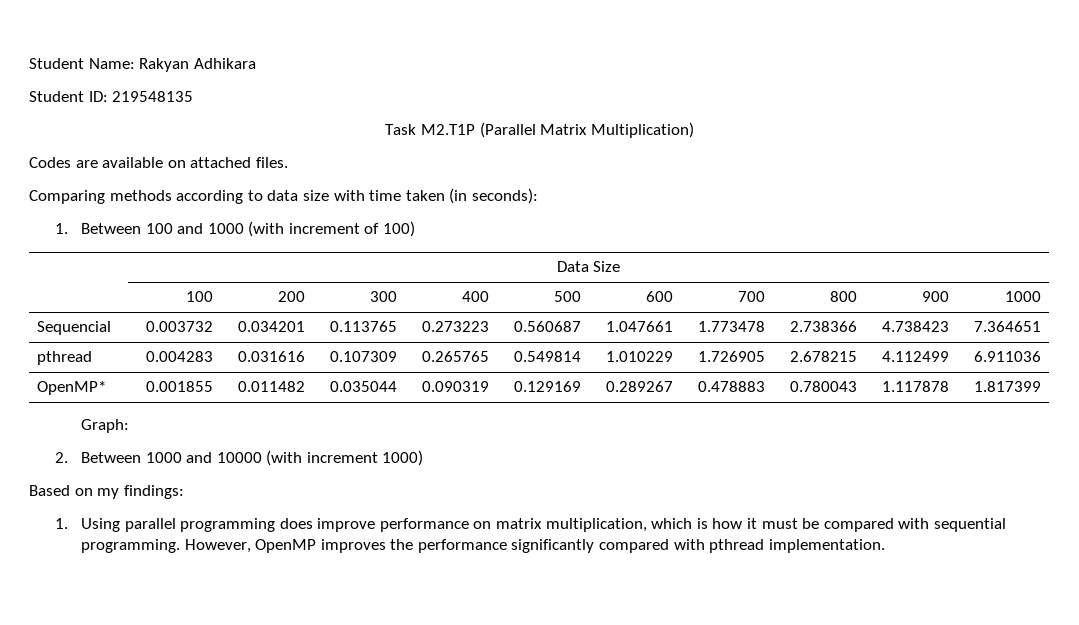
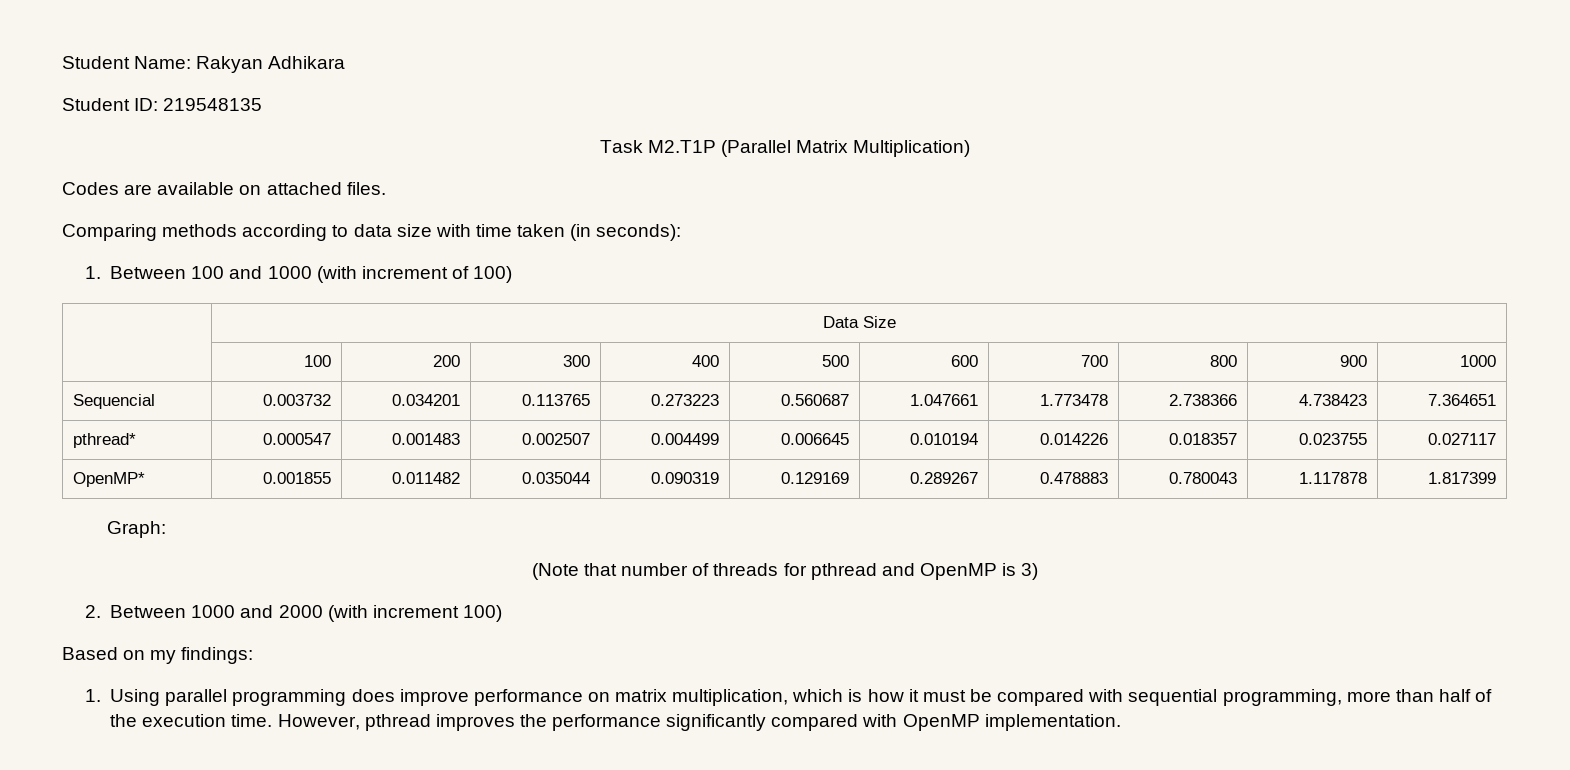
[37,351,93,365] [145,351,213,362] [237,351,305,362] [329,351,397,362] [421,351,489,362] [513,351,581,362] [605,351,673,362] [697,351,765,362] [789,351,857,362] [881,351,949,362] [973,351,1041,362] pthread | 0.004283 | 0.031616 | 0.107309 | 0.265765 | 0.549814 | 1.010229 | 1.726905 | 2.678215 | 4.112499 | 6.911036 -> [72,433,136,448] [263,433,332,445] [392,433,461,445] [522,433,591,445] [651,433,720,445] [781,433,850,445] [910,433,979,445] [1040,433,1109,445] [1169,433,1238,445] [1299,433,1368,445] [1428,433,1497,445] pthread* | 0.000547 | 0.001483 | 0.002507 | 0.004499 | 0.006645 | 0.010194 | 0.014226 | 0.018357 | 0.023755 | 0.027117
(129, 426) none -> [531,563,1039,580] // (Note that number of threads for pthread and OpenMP is 3)
[216,450,424,466] 10000 (with increment 1000) -> [278,605,502,622] 2000 (with increment 100)
[80,539,317,553] programming. However, OpenMP -> [1222,689,1493,706] [110,714,431,731] programming, more than half of the execution time. However, pthread
[709,539,765,553] pthread -> [902,714,980,731] OpenMP

